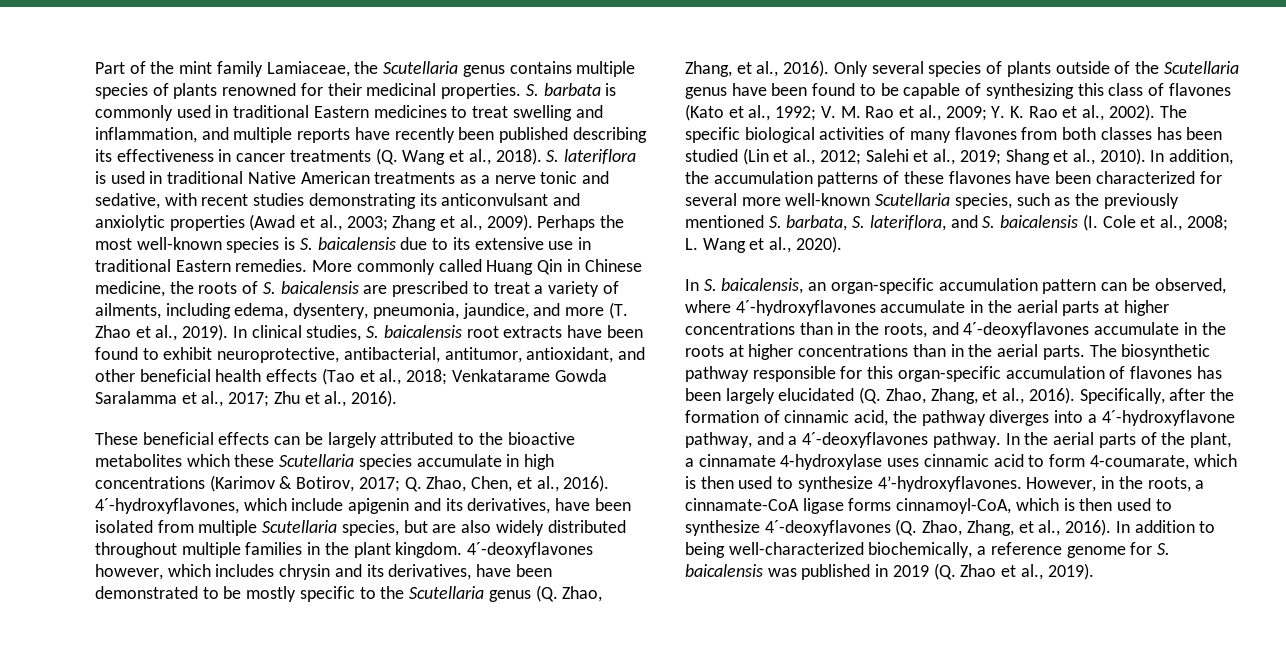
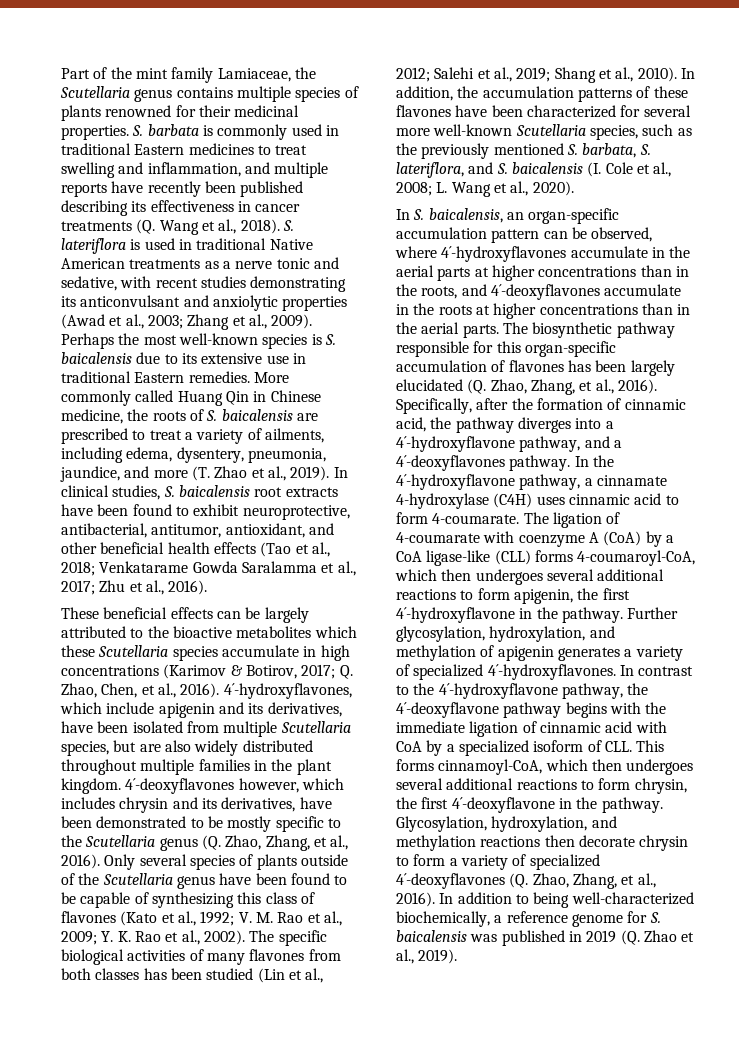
[1053,432,1231,448] aerial parts of the plant, -> [396,474,581,490] 4´-hydroxyflavone pathway,
(883, 462) none -> [493,493,533,508] (C4H)
[1089,454,1237,470] [685,476,1205,492] [685,498,1172,514] [685,520,760,536] 4-coumarate, which is then used to synthesize 4’-hydroxyflavones. However, in the roots, a cinnamate-CoA ligase forms cinnamoyl-CoA, which is then used to synthesize -> [432,512,621,528] [396,531,674,547] [396,550,696,566] [395,569,665,585] [396,588,630,604] [396,607,679,623] [396,626,615,642] [396,645,683,661] [396,664,694,680] [396,683,649,699] [396,702,667,718] [396,721,667,737] [396,740,665,756] [396,759,694,775] [396,778,687,794] [396,797,663,813] [396,816,617,832] [396,835,689,851] [396,854,600,870] 4-coumarate. The ligation of 4-coumarate with coenzyme A (CoA) by a CoA ligase-like (CLL) forms 4-coumaroyl-CoA, which then undergoes several additional reactions to form apigenin, the first 4´-hydroxyflavone in the pathway. Further glycosylation, hydroxylation, and methylation of apigenin generates a variety of specialized 4´-hydroxyflavones. In contrast to the 4´-hydroxyflavone pathway, the 4´-deoxyflavone pathway begins with the immediate ligation of cinnamic acid with CoA by a specialized isoform of CLL. This forms cinnamoyl-CoA, which then undergoes several additional reactions to form chrysin, the first 4´-deoxyflavone in the pathway. Glycosylation, hydroxylation, and methylation reactions then decorate chrysin to form a variety of specialized

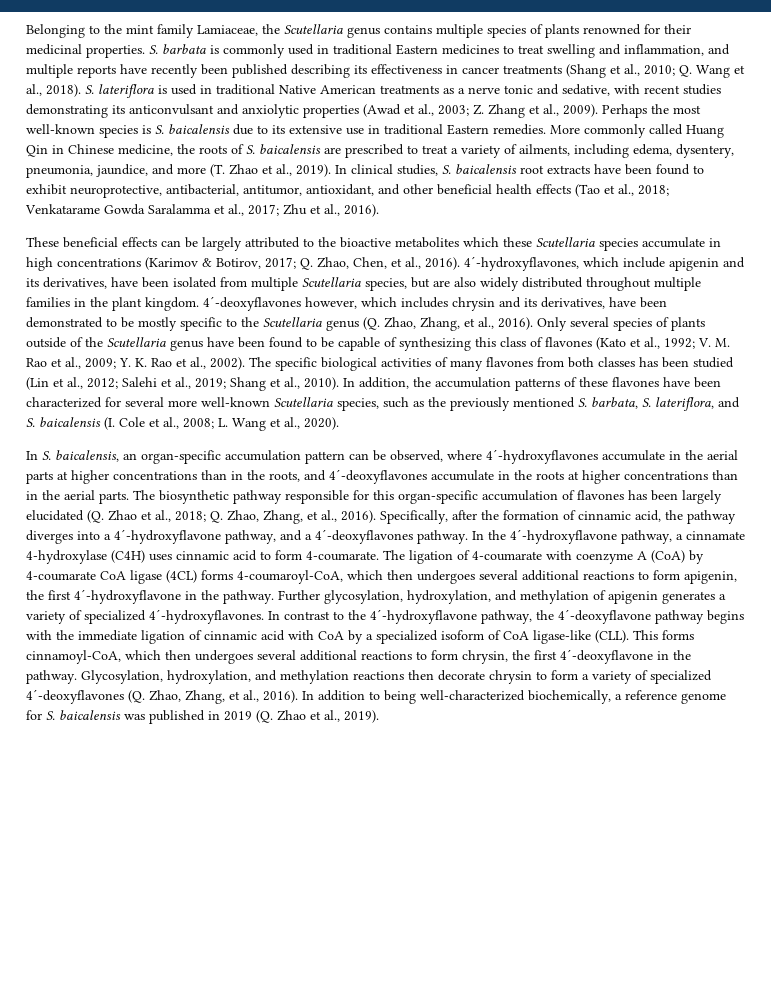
[61,67,108,79] Part of -> [26,24,100,38] Belonging to
[136,219,156,234] (Q. -> [566,64,692,78] (Shang et al., 2010; Q.
(183, 322) none -> [473,104,484,115] Z.
(487, 386) none -> [108,510,223,523] Zhao et al., 2018; Q.
[665,535,674,543] [396,550,531,566] a CoA ligase-like (CLL) -> [26,570,197,584] 4-coumarate CoA ligase (4CL)
[604,741,632,752] CLL. -> [503,630,629,644] CoA ligase-like (CLL).

